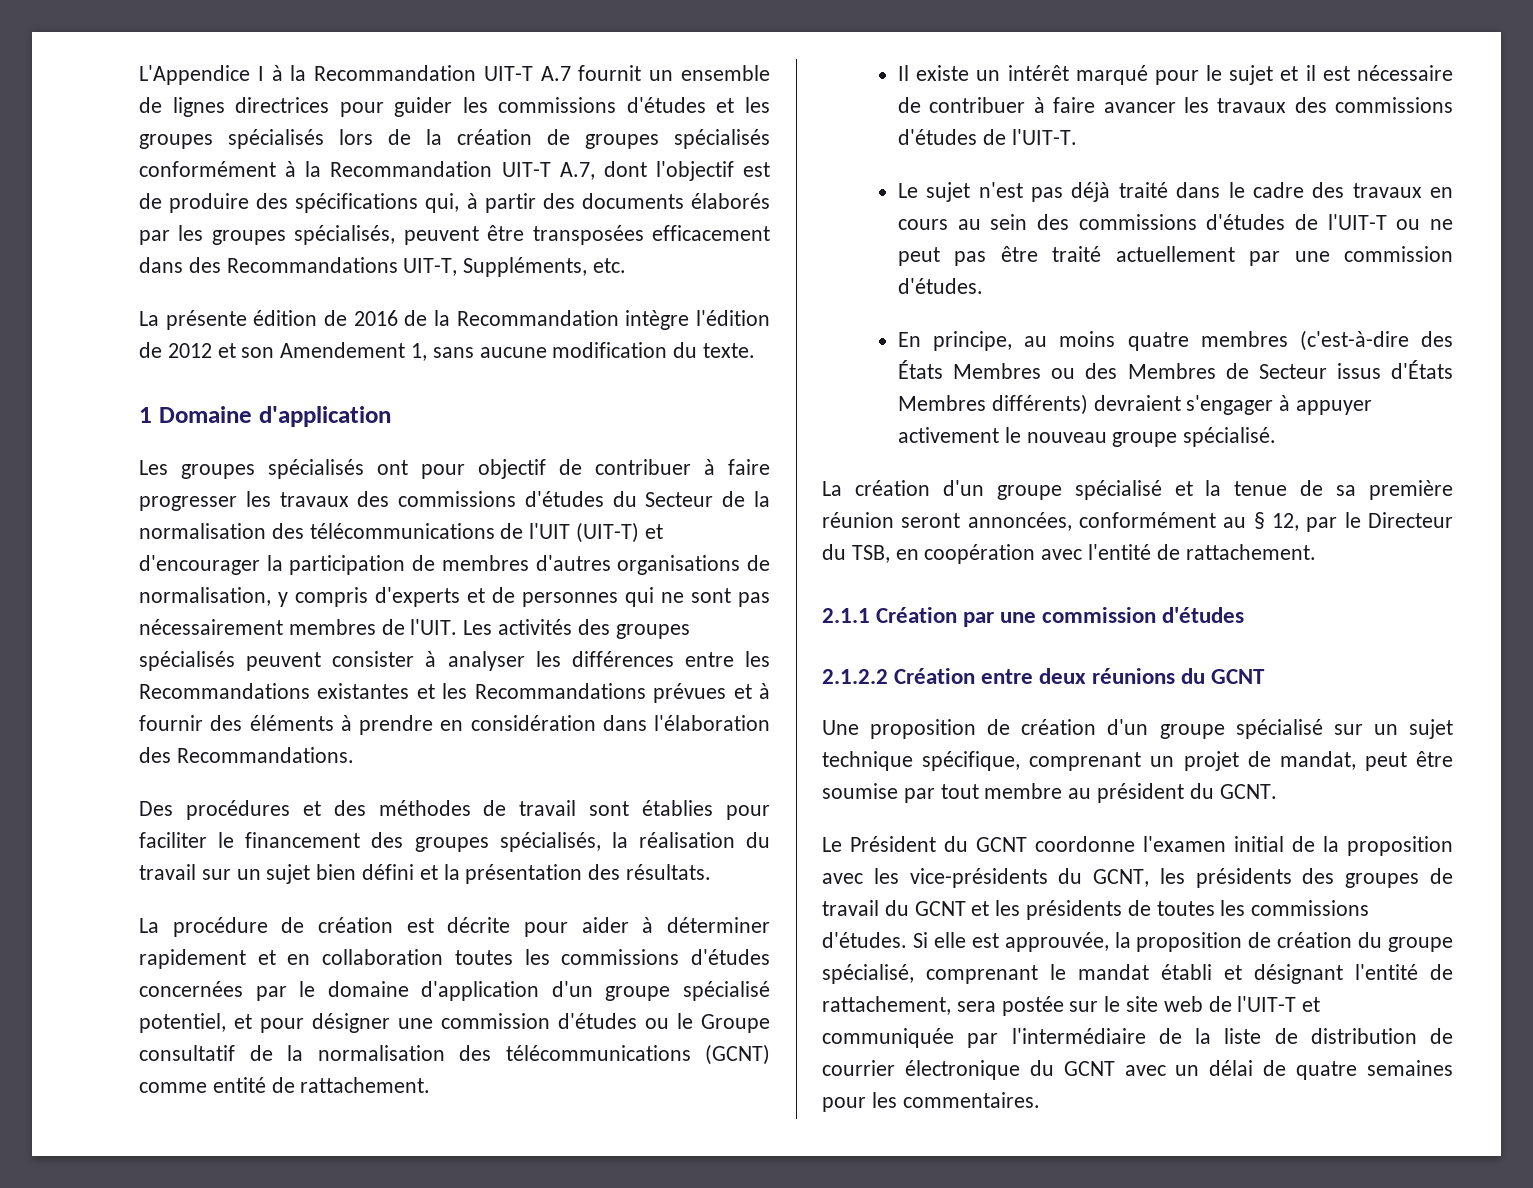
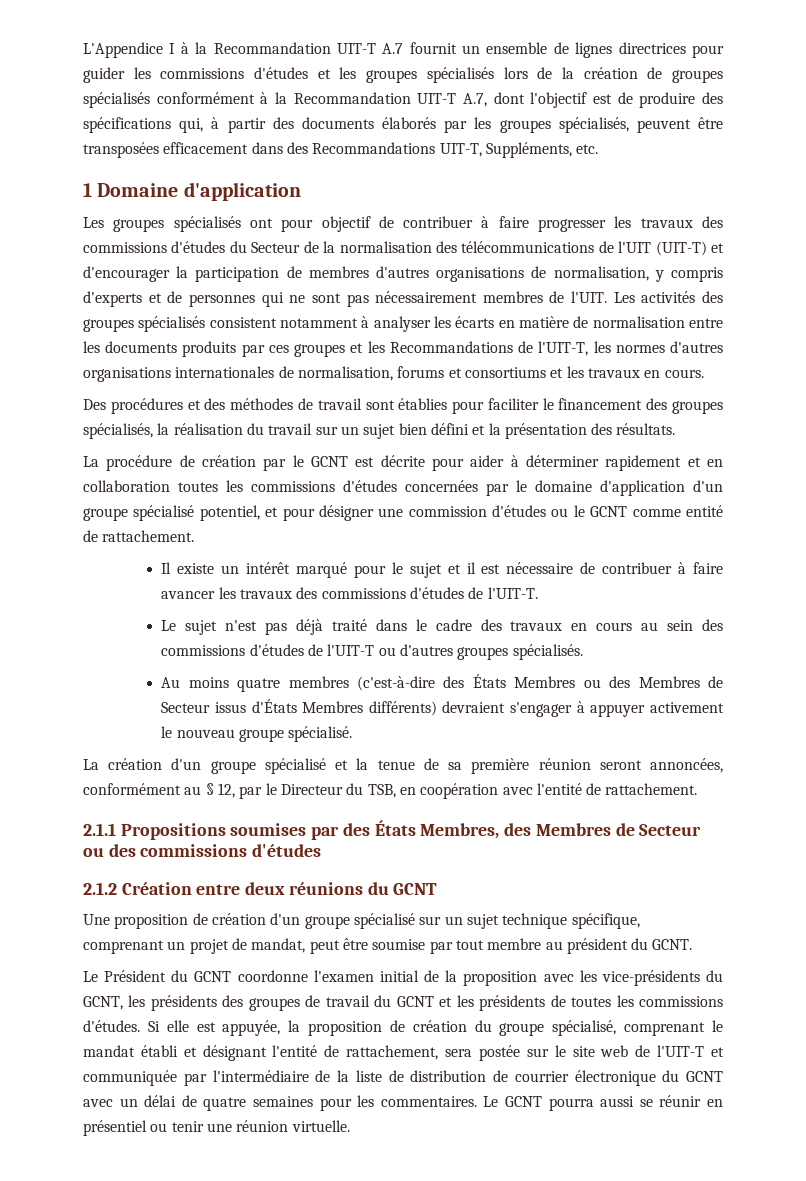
[139,310,770,330] [139,342,756,361] // La présente édition de 2016 de la Recommandation intègre l'édition de 2012 et son Amendement 1, sans aucune modification du texte. -> (599, 149) none
[246,651,415,671] peuvent consister -> [209,317,358,328] consistent notamment
[571,651,770,667] [139,683,771,703] [139,715,770,735] [139,747,354,763] différences entre les Recommandations existantes et les Recommandations prévues et à fournir des éléments à prendre en considération dans l'élaboration des Recommandations. -> [455,316,723,328] [83,341,723,357] [83,366,704,382] écarts en matière de normalisation entre les documents produits par ces groupes et les Recommandations de l'UIT-T, les normes d'autres organisations internationales de normalisation, forums et consortiums et les travaux en cours.
(393, 925) none -> [263,455,349,471] par le GCNT
[701,1014,770,1033] [139,1044,770,1065] Groupe consultatif de la normalisation des télécommunications (GCNT) -> [590,506,628,517] GCNT
[1430,219,1453,230] [898,246,1453,266] [898,278,984,294] [898,331,1048,351] ne peut pas être traité actuellement par une commission d'études. // En principe, au -> [399,644,583,660] [161,677,181,688] d'autres groupes spécialisés. // Au
[876,607,1157,627] Création par une commission -> [120,820,702,840] [83,844,248,857] Propositions soumises par des États Membres, des Membres de Secteur ou des commissions
[822,669,888,684] 2.1.2.2 -> [83,882,117,895] 2.1.2
[1004,932,1109,952] approuvée, -> [222,1020,281,1036] appuyée,
(1040, 1100) none -> [483,1095,724,1111] [83,1120,350,1136] Le GCNT pourra aussi se réunir en présentiel ou tenir une réunion virtuelle.

